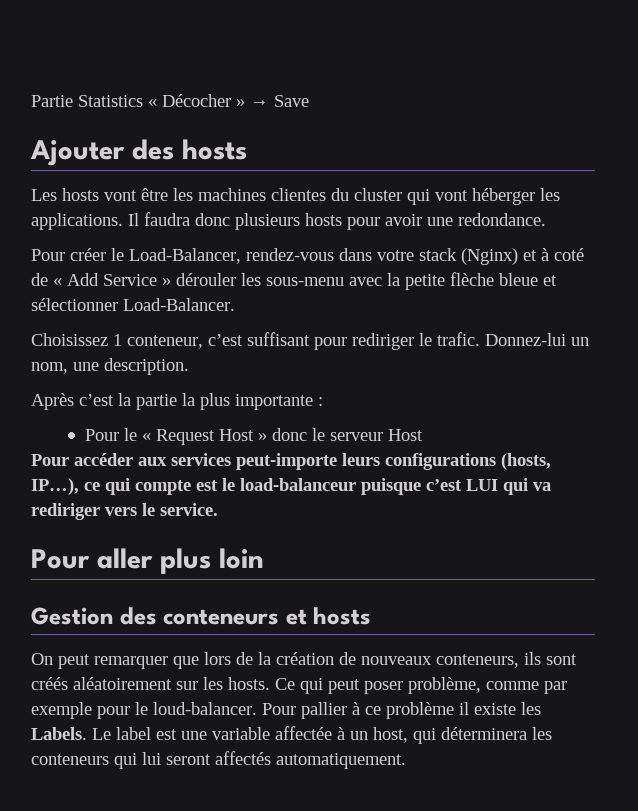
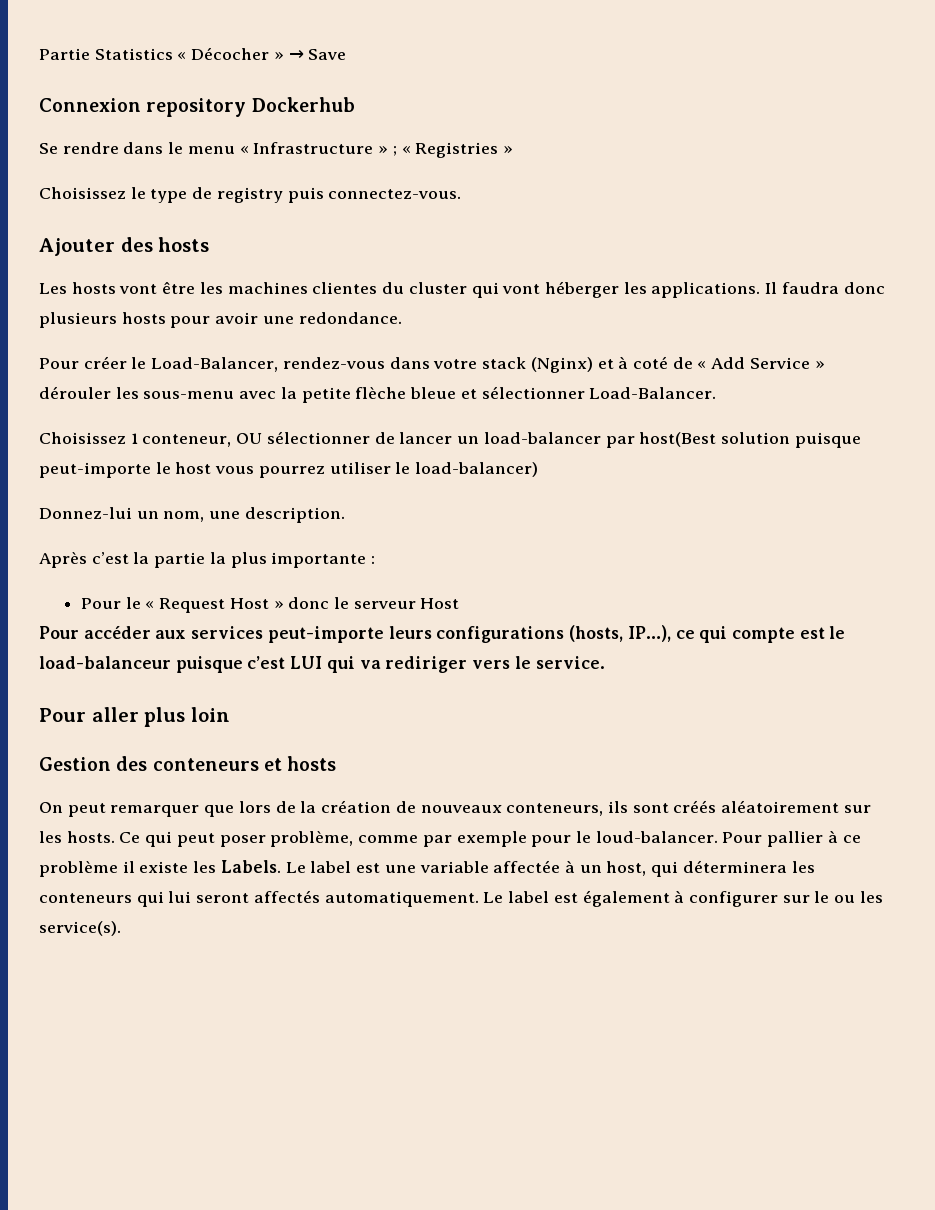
(309, 101) none -> [39,97,355,117] [39,142,513,158] [39,187,462,203] // Connexion repository Dockerhub // Se rendre dans le menu « Infrastructure » ; « Registries » // Choisissez le type de registry puis connectez-vous.
[208,332,480,350] c’est suffisant pour rediriger le trafic. -> [236,431,861,448] [39,462,539,478] OU sélectionner de lancer un load-balancer par host(Best solution puisque peut-importe le host vous pourrez utiliser le load-balancer) //
(406, 761) none -> [483,890,883,907] [39,921,121,936] Le label est également à configurer sur le ou les service(s).

